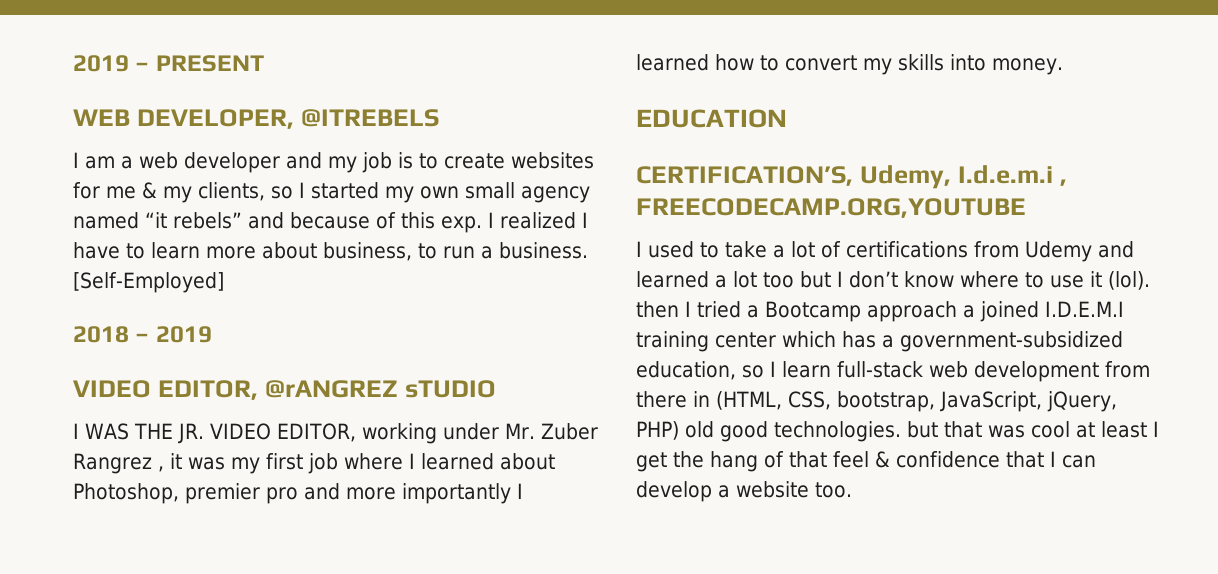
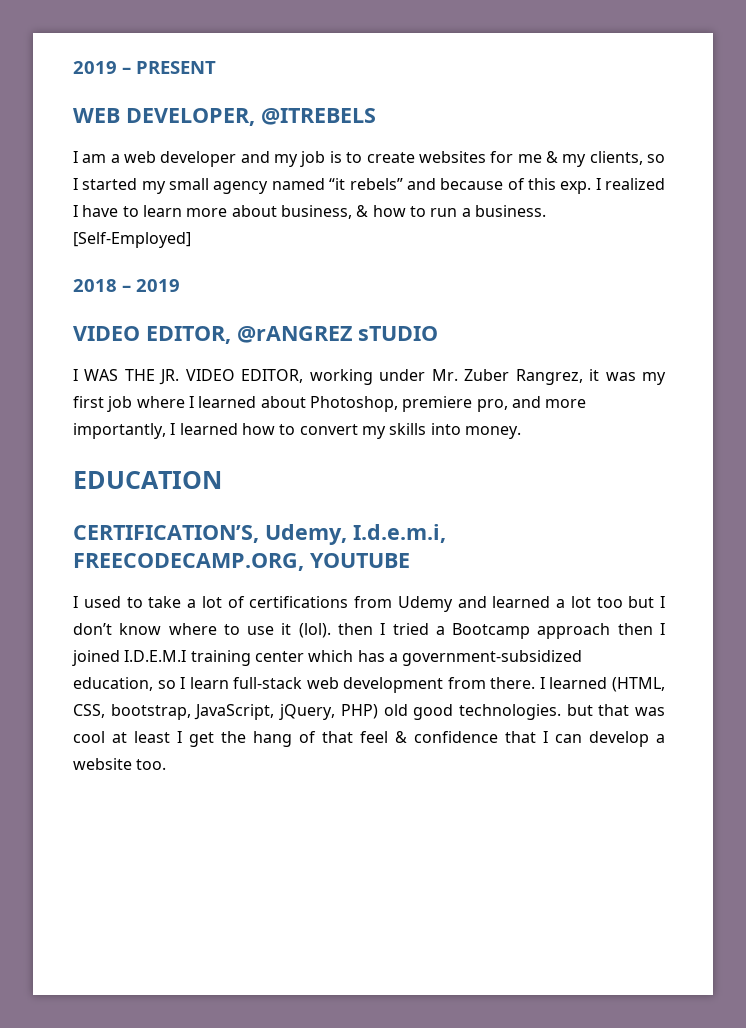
[420,186,459,199] own -> (166, 187) none
(412, 251) none -> [356,205,406,217] & how
[73,453,164,474] Rangrez , -> [515,369,583,385] Rangrez,
[185,483,298,504] premier pro -> [402,396,508,412] premiere pro,
[402,483,511,504] importantly -> [73,423,166,439] importantly,
[957,165,1067,186] [636,198,1026,218] I.d.e.m.i , FREECODECAMP.ORG,YOUTUBE -> [353,524,446,543] [73,553,410,571] I.d.e.m.i, FREECODECAMP.ORG, YOUTUBE
[963,305,975,318] a -> [617,623,665,635] then I
[636,391,710,408] there in -> [490,677,608,689] there. I learned

